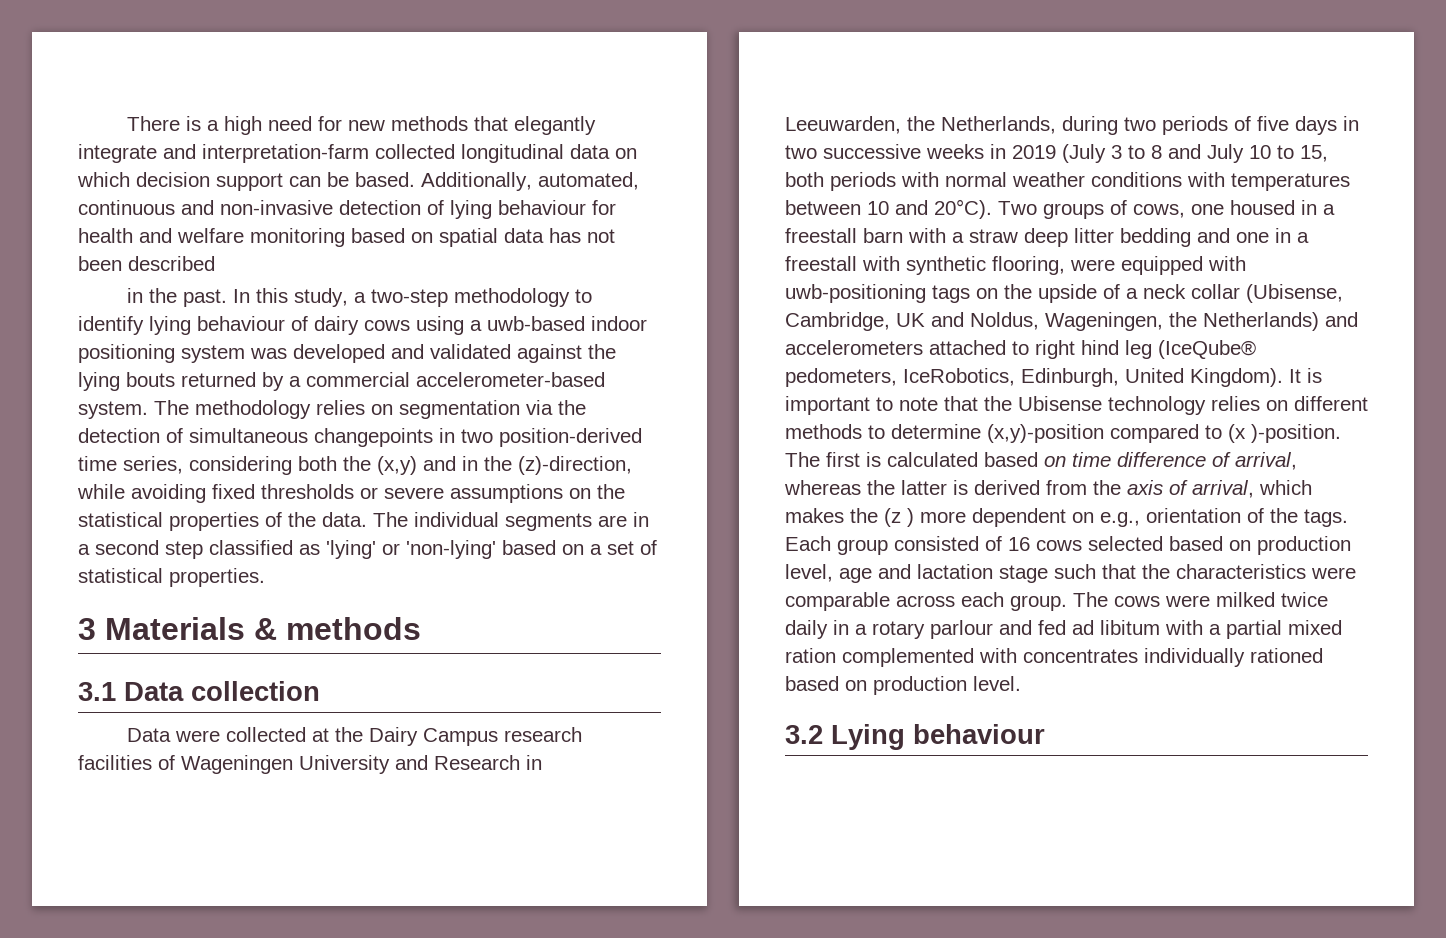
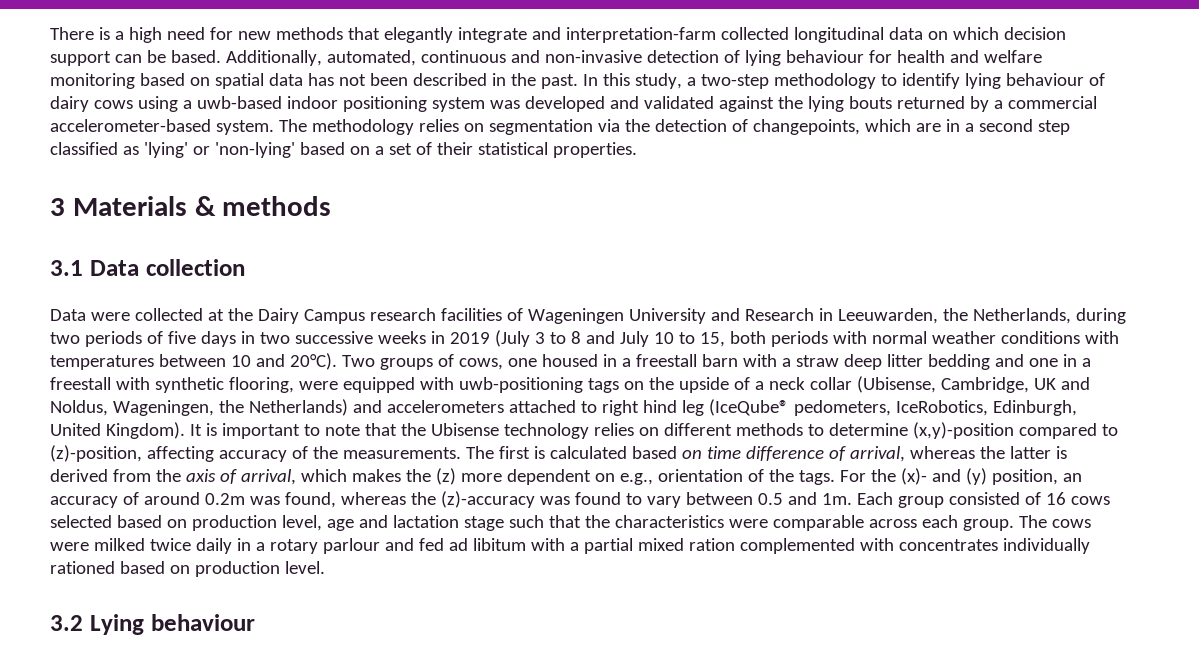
(215, 263) // -> (487, 79) none
[189,428,642,447] [78,456,632,475] [77,484,625,503] [78,512,592,531] simultaneous changepoints in two position-derived time series, considering both the (x,y) and in the (z)-direction, while avoiding fixed thresholds or severe assumptions on the statistical properties of the data. The individual segments -> [752,119,911,135] changepoints, which
(657, 547) none -> [436,142,473,155] their
[1228,424,1341,443] (x )-position. -> [50,445,461,462] (z)-position, affecting accuracy of the measurements.
[884,508,914,527] (z ) -> [435,468,456,485] (z)
(1348, 518) none -> [839,468,1082,485] [50,491,852,508] For the (x)- and (y) position, an accuracy of around 0.2m was found, whereas the (z)-accuracy was found to vary between 0.5 and 1m.

